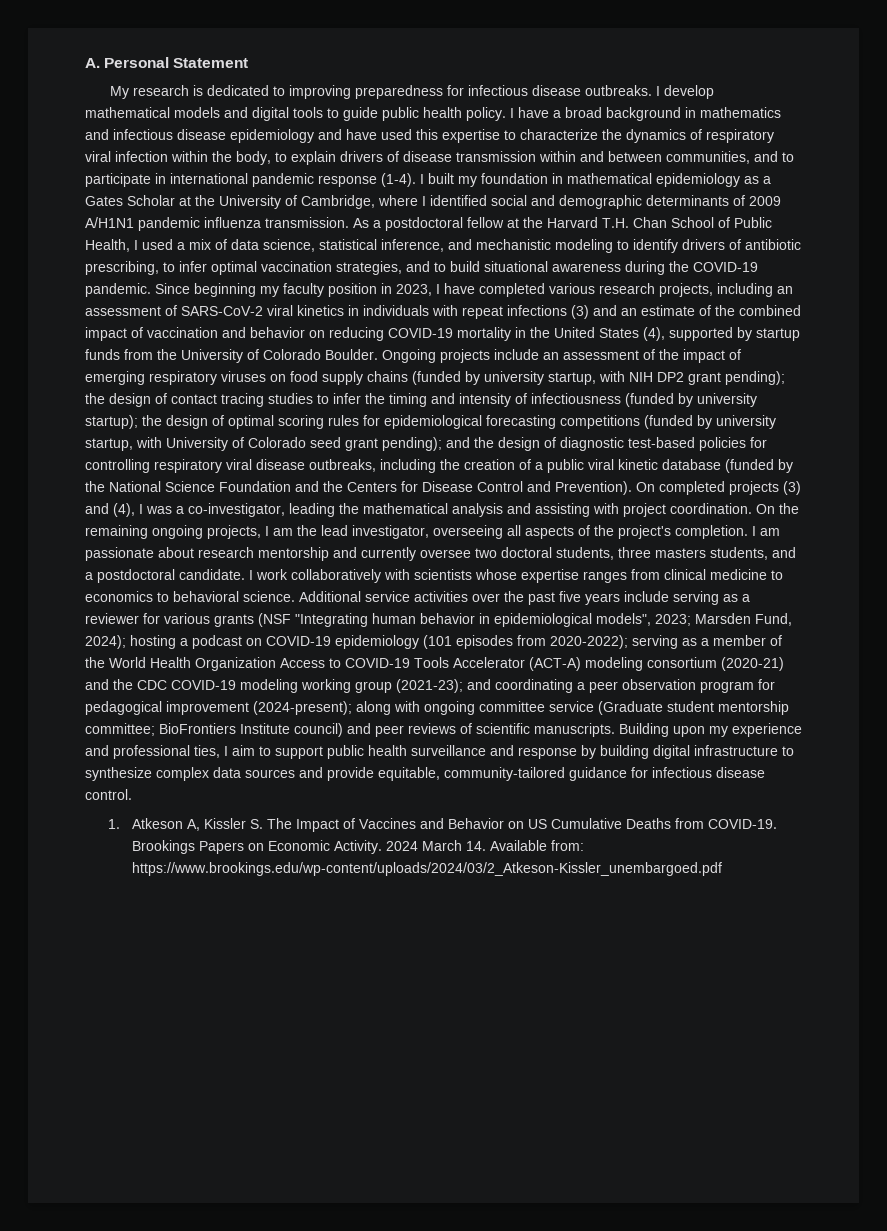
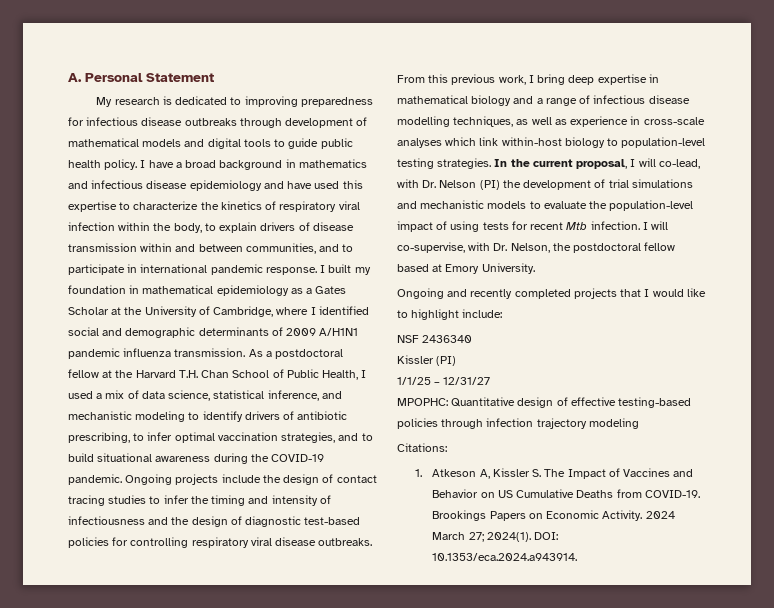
[584,85,714,99] outbreaks. I develop -> [184,117,368,128] outbreaks through development of
[626,129,686,143] dynamics -> [220,201,262,210] kinetics
[318,173,416,187] response (1-4). -> [265,267,317,275] response.
[155,283,793,297] [85,305,801,319] [85,327,800,341] [85,349,741,363] [85,371,785,385] Since beginning my faculty position in 2023, I have completed various research projects, including an assessment of SARS-CoV-2 viral kinetics in individuals with repeat infections (3) and an estimate of the combined impact of vaccination and behavior on reducing COVID-19 mortality in the United States (4), supported by startup funds from the University of Colorado Boulder. Ongoing projects include an assessment of the impact of emerging respiratory viruses on food supply chains (funded by university startup, with NIH DP2 grant pending); -> [125,474,261,485] Ongoing projects include
[625,393,757,407] [85,415,776,429] [85,437,442,451] (funded by university startup); the design of optimal scoring rules for epidemiological forecasting competitions (funded by university startup, with University of Colorado seed grant pending); -> (145, 520) none
[309,459,793,473] [85,481,801,495] [85,503,799,517] [85,525,780,539] [85,547,796,561] [85,569,783,583] [85,591,750,605] [85,613,792,627] [85,635,782,649] [85,657,784,671] [85,679,775,693] [85,701,789,715] [85,723,802,737] [85,745,794,759] [85,767,765,781] [85,789,132,800] outbreaks, including the creation of a public viral kinetic database (funded by the National Science Foundation and the Centers for Disease Control and Prevention). On completed projects (3) and (4), I was a co-investigator, leading the mathematical analysis and assisting with project coordination. On the remaining ongoing projects, I am the lead investigator, overseeing all aspects of the project's completion. I am passionate about research mentorship and currently oversee two doctoral students, three masters students, and a postdoctoral candidate. I work collaboratively with scientists whose expertise ranges from clinical medicine to economics to behavioral science. Additional service activities over the past five years include serving as a reviewer for various grants (NSF "Integrating human behavior in epidemiological models", 2023; Marsden Fund, 2024); hosting a podcast on COVID-19 epidemiology (101 episodes from 2020-2022); serving as a member of the World Health Organization Access to COVID-19 Tools Accelerator (ACT-A) modeling consortium (2020-21) and the CDC COVID-19 modeling working group (2021-23); and coordinating a peer observation program for pedagogical improvement (2024-present); along with ongoing committee service (Graduate student mentorship committee; BioFrontiers Institute council) and peer reviews of scientific manuscripts. Building upon my experience and professional ties, I aim to support public health surveillance and response by building digital infrastructure to synthesize complex data sources and provide equitable, community-tailored guidance for infectious disease control. -> [318,538,373,546] [397,74,659,85] [397,95,690,106] [397,116,705,127] [397,137,706,148] [397,158,700,169] [397,179,693,190] [397,200,694,211] [397,221,669,232] [397,242,676,253] [397,263,535,274] [397,288,706,299] [397,309,503,320] [397,335,473,343] [397,355,457,366] [397,377,491,385] [397,397,692,408] [397,418,639,429] [397,443,447,452] outbreaks. From this previous work, I bring deep expertise in mathematical biology and a range of infectious disease modelling techniques, as well as experience in cross-scale analyses which link within-host biology to population-level testing strategies. In the current proposal, I will co-lead, with Dr. Nelson (PI) the development of trial simulations and mechanistic models to evaluate the population-level impact of using tests for recent Mtb infection. I will co-supervise, with Dr. Nelson, the postdoctoral fellow based at Emory University. // Ongoing and recently completed projects that I would like to highlight include: // NSF 2436340 // Kissler (PI) // 1/1/25 – 12/31/27 // MPOPHC: Quantitative design of effective testing-based policies through infection trajectory modeling // Citations:
[465,840,584,851] [131,862,722,876] 14. Available from: https://www.brookings.edu/wp-content/uploads/2024/03/2_Atkeson-Kissler_unembargoed.pdf -> [468,532,559,542] [432,553,578,561] 27; 2024(1). DOI: 10.1353/eca.2024.a943914.

